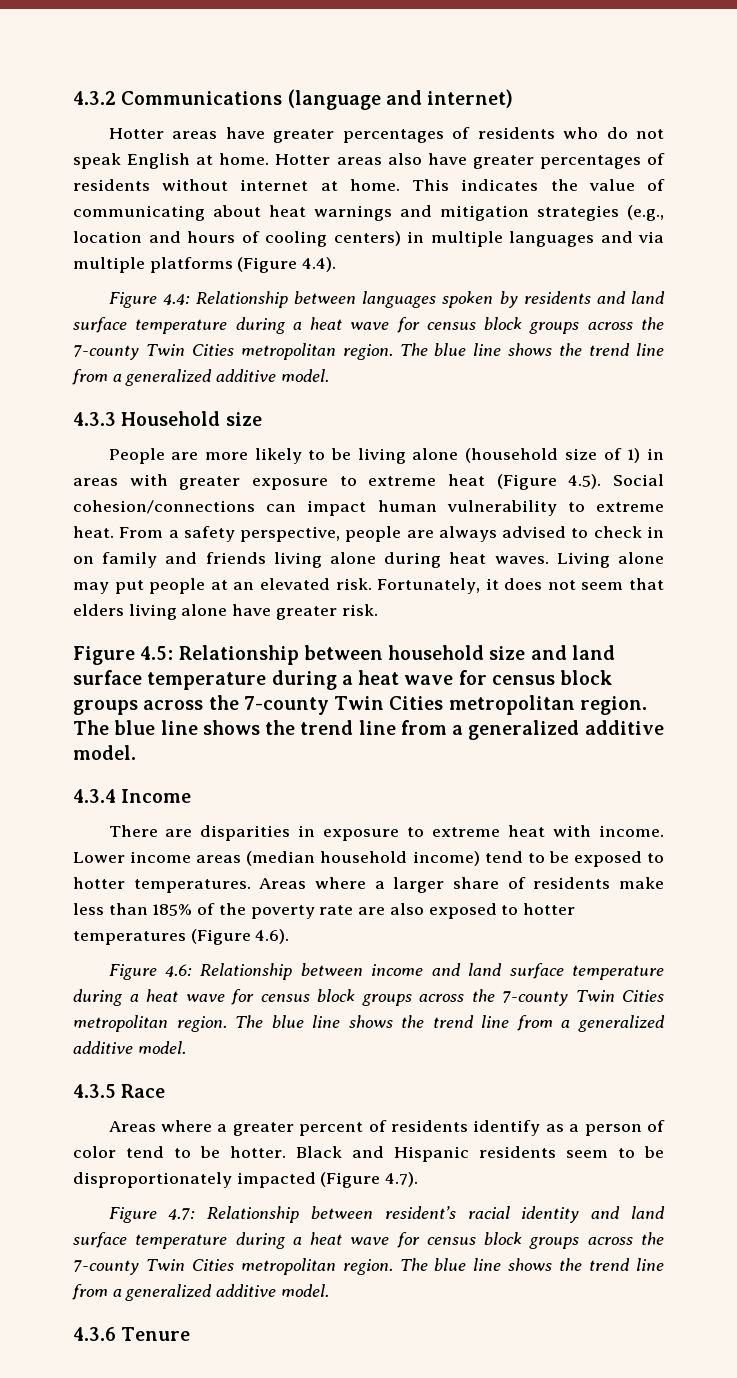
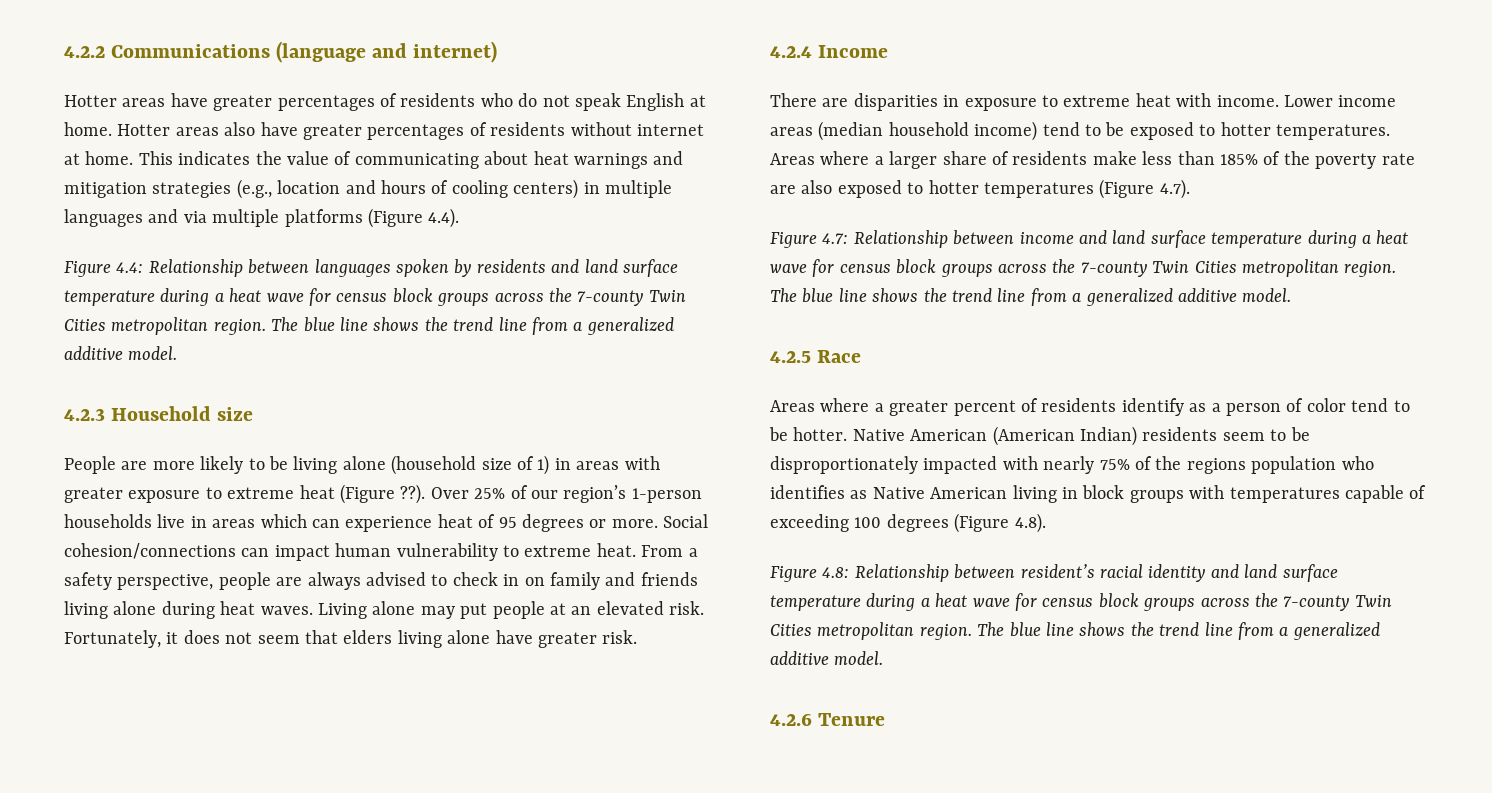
[73,91,116,105] 4.3.2 -> [64,46,105,58] 4.2.2
[73,412,116,426] 4.3.3 -> [64,409,105,421] 4.2.3
[568,474,602,489] 4.5). -> [400,484,702,504] [64,514,658,532] ??). Over 25% of our region’s 1-person households live in areas which can experience heat of 95 degrees or more.
[73,645,615,665] [73,670,613,690] [73,695,647,715] [73,720,664,740] [73,745,136,760] [73,789,116,803] Figure 4.5: Relationship between household size and land surface temperature during a heat wave for census block groups across the 7-county Twin Cities metropolitan region. The blue line shows the trend line from a generalized additive model. // 4.3.4 -> [770,46,812,58] 4.2.4
[255,929,290,944] [108,964,192,980] 4.6). // Figure 4.6: -> [1159,179,1190,199] [770,232,849,248] 4.7). // Figure 4.7:
[73,1084,116,1098] 4.3.5 -> [770,351,811,363] 4.2.5
[296,1146,469,1162] Black and Hispanic -> [852,426,1137,446] Native American (American Indian)
[320,1172,419,1188] [108,1207,196,1223] (Figure 4.7). // Figure 4.7: -> [1002,456,1374,474] [770,485,1427,503] [770,513,1046,533] [770,566,850,582] with nearly 75% of the regions population who identifies as Native American living in block groups with temperatures capable of exceeding 100 degrees (Figure 4.8). // Figure 4.8:
[73,1327,116,1341] 4.3.6 -> [770,713,812,726] 4.2.6

